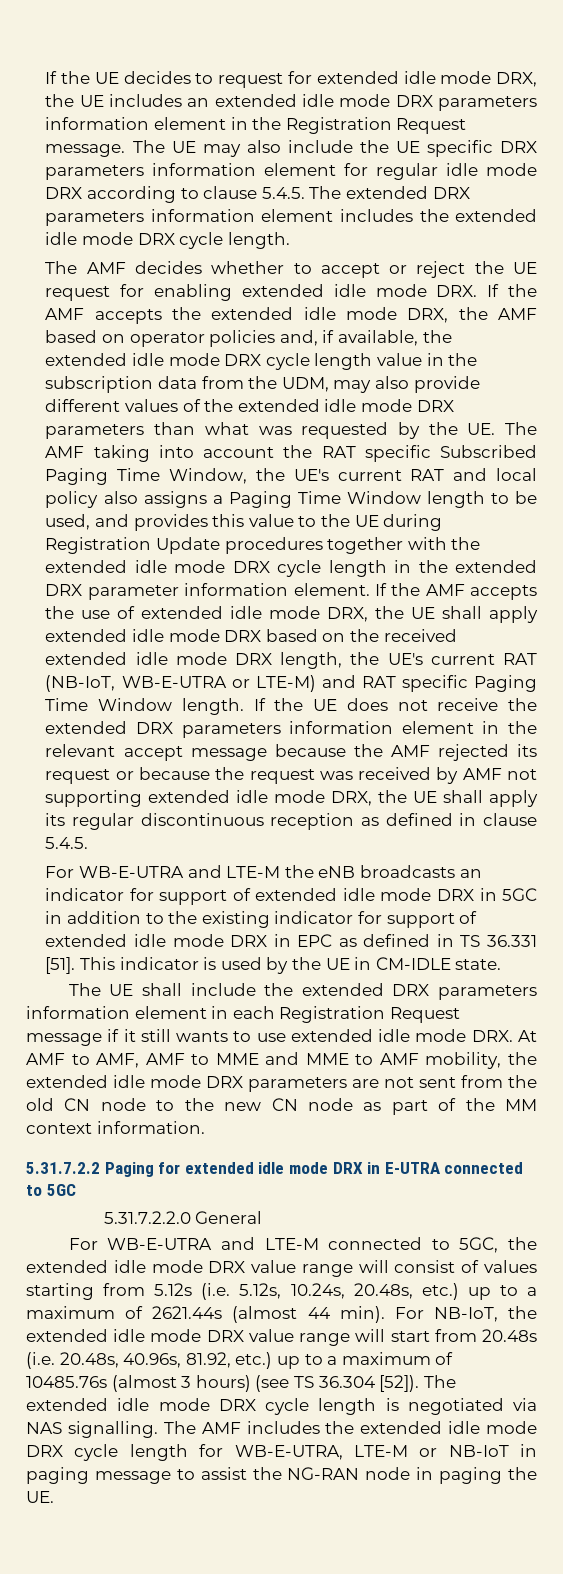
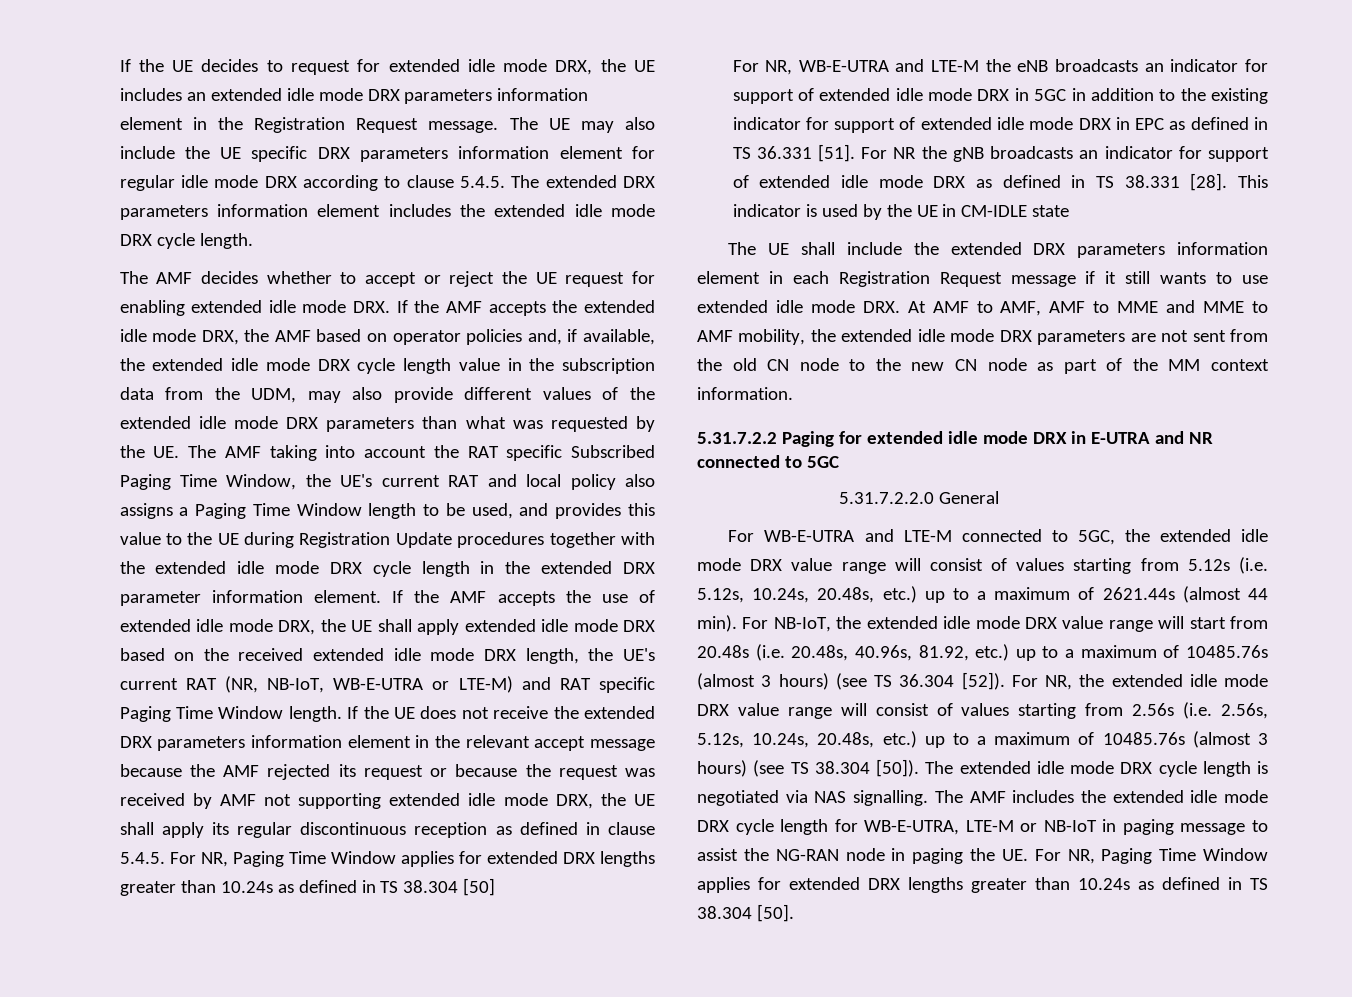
[45,675,116,692] (NB-IoT, -> [224,676,325,693] (NR, NB-IoT,
[45,866,75,878] // For -> [169,851,655,867] [119,878,496,896] [732,60,793,75] For NR, Paging Time Window applies for extended DRX lengths greater than 10.24s as defined in TS 38.304 [50] // For NR,
(76, 965) none -> [861,146,1269,162] [732,173,1228,191] For NR the gNB broadcasts an indicator for support of extended idle mode DRX as defined in TS 38.331 [28].
[455,959,502,970] state. -> [1032,205,1070,217] state
(440, 1168) none -> [1154,431,1213,444] and NR
(420, 1383) none -> [1011,674,1268,690] [697,702,1268,719] [697,731,1268,748] [697,759,919,777] For NR, the extended idle mode DRX value range will consist of values starting from 2.56s (i.e. 2.56s, 5.12s, 10.24s, 20.48s, etc.) up to a maximum of 10485.76s (almost 3 hours) (see TS 38.304 [50]).
(54, 1497) none -> [1034,848,1268,864] [697,877,1268,893] [697,904,794,922] For NR, Paging Time Window applies for extended DRX lengths greater than 10.24s as defined in TS 38.304 [50].

